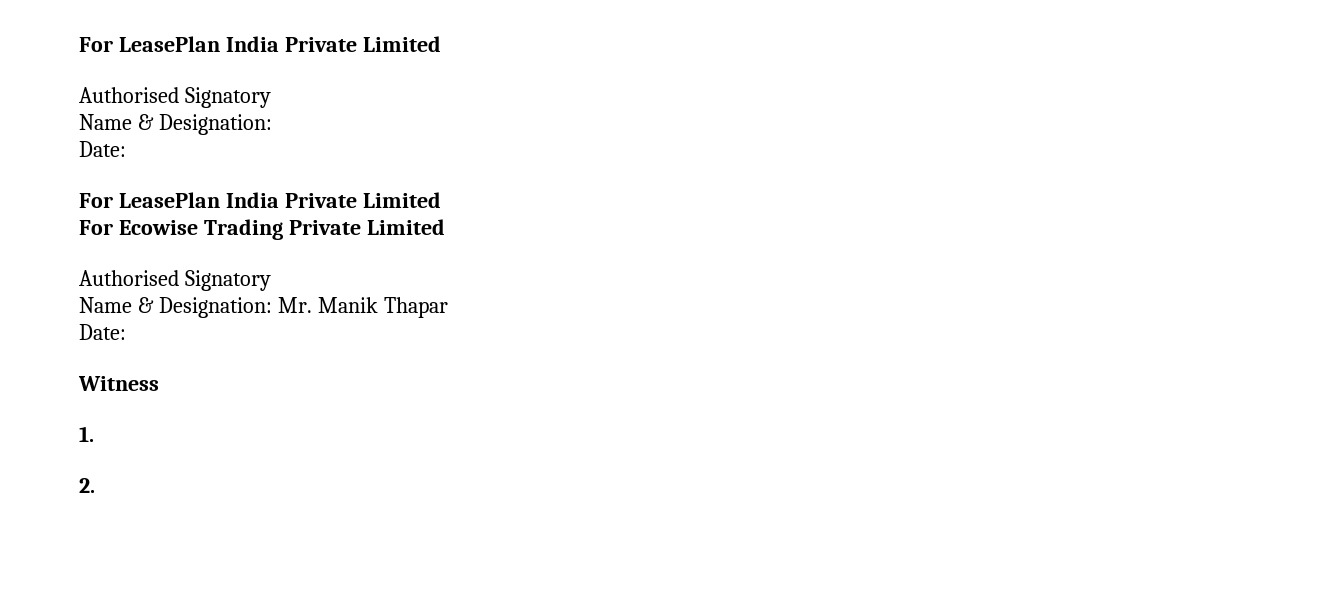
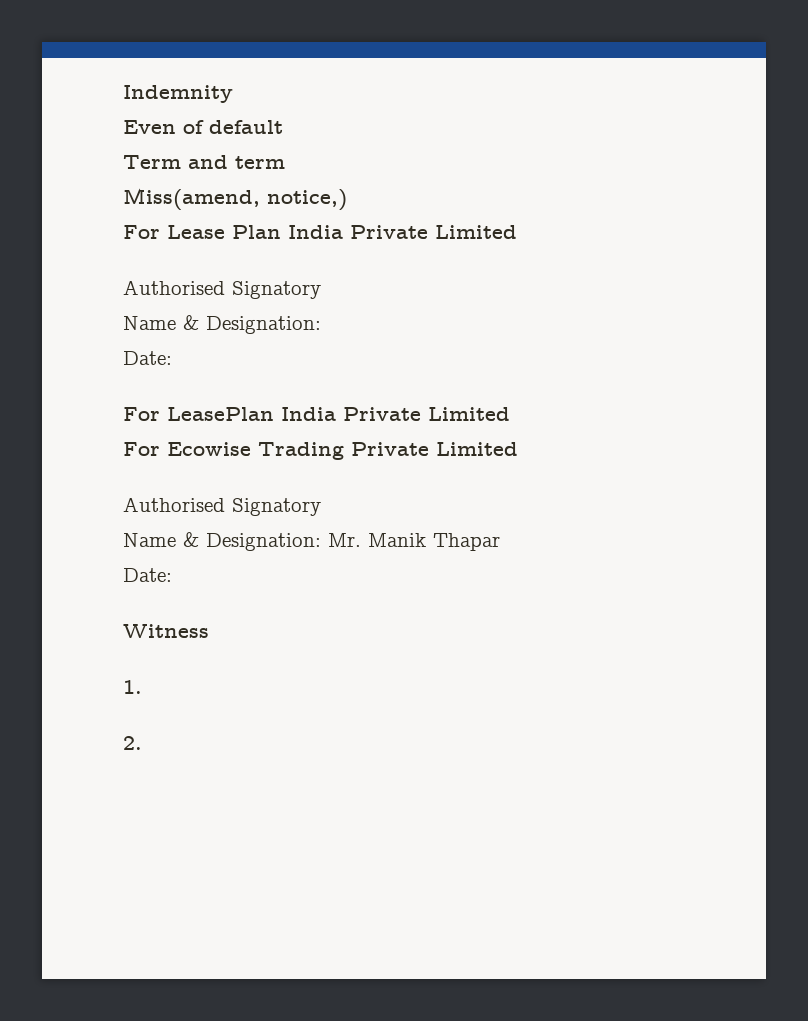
[79,36,220,52] For LeasePlan -> [123,85,233,103] [123,120,283,134] [123,155,285,169] [123,188,347,211] [123,225,281,239] Indemnity // Even of default // Term and term // Miss(amend, notice,) // For Lease Plan

